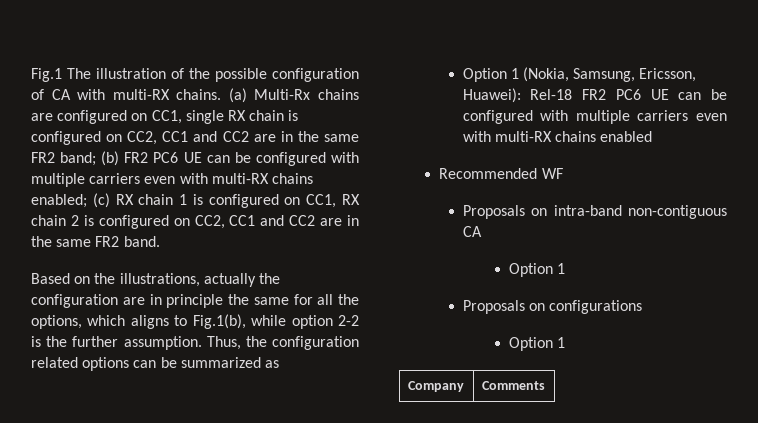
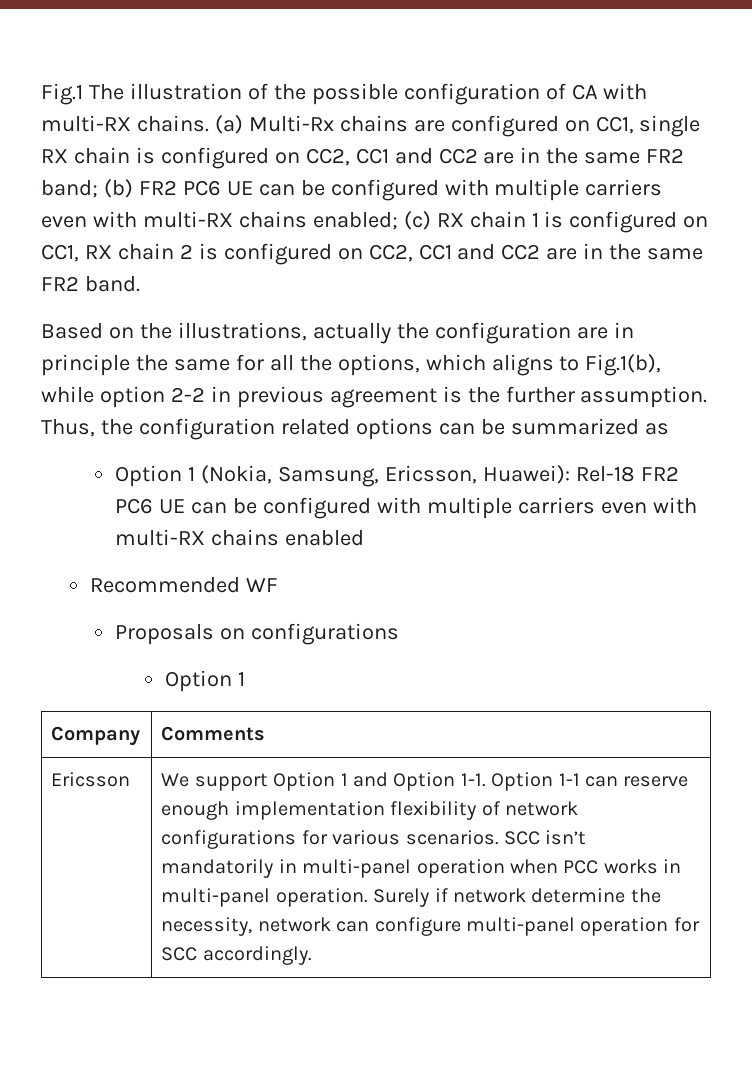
(359, 320) none -> [210,386,437,408] in previous agreement
[462,205,727,219] [462,226,482,237] [509,263,566,277] // Proposals on intra-band non-contiguous CA // Option 1 -> (279, 585) none
(545, 385) none -> [51,772,131,787] [161,772,689,791] [161,801,579,820] [161,830,587,849] [161,859,682,878] [161,888,661,907] [161,917,700,936] [161,946,312,965] // Ericsson | We support Option 1 and Option 1-1. Option 1-1 can reserve enough implementation flexibility of network configurations for various scenarios. SCC isn’t mandatorily in multi-panel operation when PCC works in multi-panel operation. Surely if network determine the necessity, network can configure multi-panel operation for SCC accordingly.

